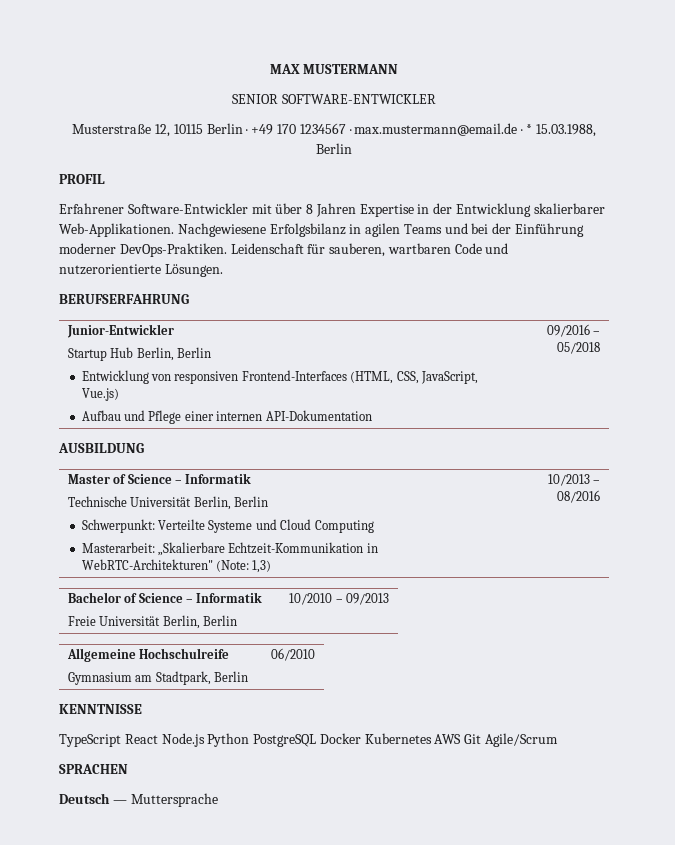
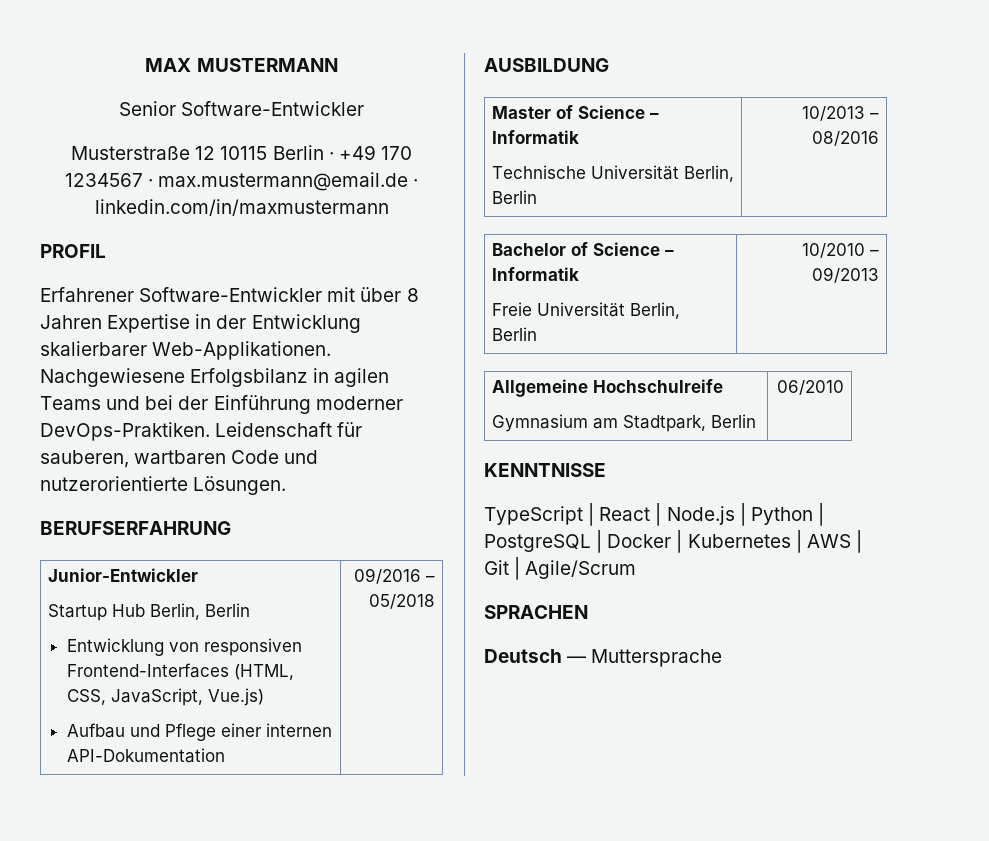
[232,94,436,104] SENIOR SOFTWARE-ENTWICKLER -> [118,101,365,116] Senior Software-Entwickler
[155,124,171,137] 12, -> [195,146,216,160] 12
[525,124,596,137] [316,143,352,154] * 15.03.1988, Berlin -> [94,199,389,216] linkedin.com/in/maxmustermann
[81,519,374,533] [81,542,378,556] [81,559,272,573] // Schwerpunkt: Verteilte Systeme und Cloud Computing // Masterarbeit: „Skalierbare Echtzeit-Kommunikation in WebRTC-Architekturen" (Note: 1,3) -> (537, 197) none
[124,733,482,747] React Node.js Python PostgreSQL Docker Kubernetes AWS Git -> [588,503,824,526] [484,530,862,553] [484,557,521,580] | React | Node.js | Python | PostgreSQL | Docker | Kubernetes | AWS | Git |

